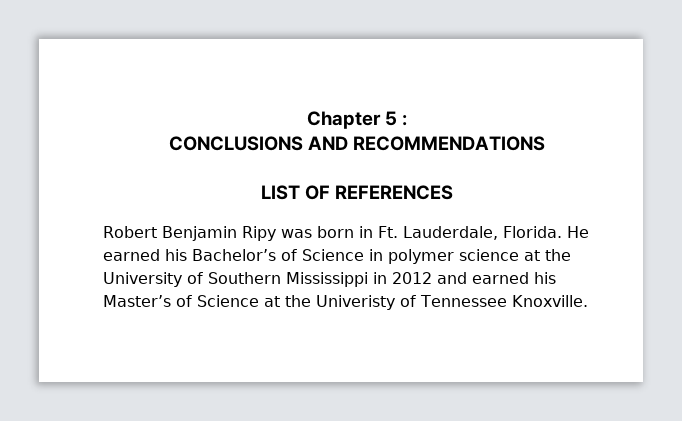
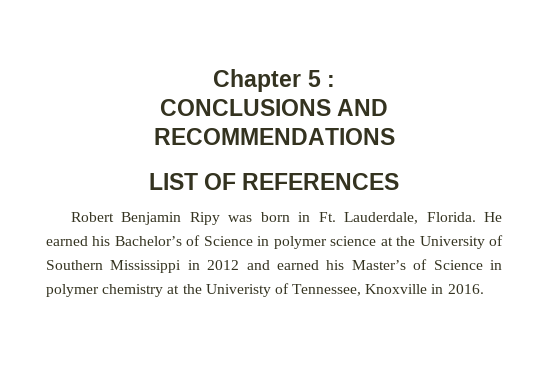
(259, 301) none -> [489,260,502,270] [46,284,164,297] in polymer chemistry
[420,295,588,307] Tennessee Knoxville. -> [292,284,484,296] Tennessee, Knoxville in 2016.

